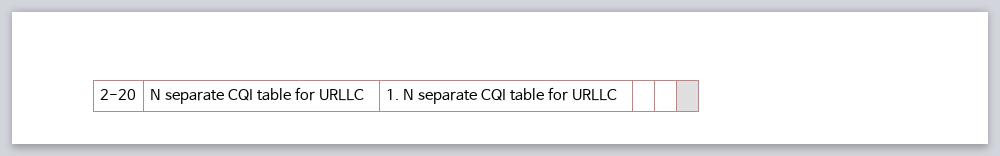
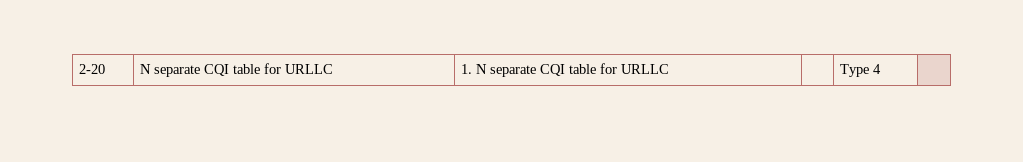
(618, 95) none -> [839,64,881,77] Type 4

